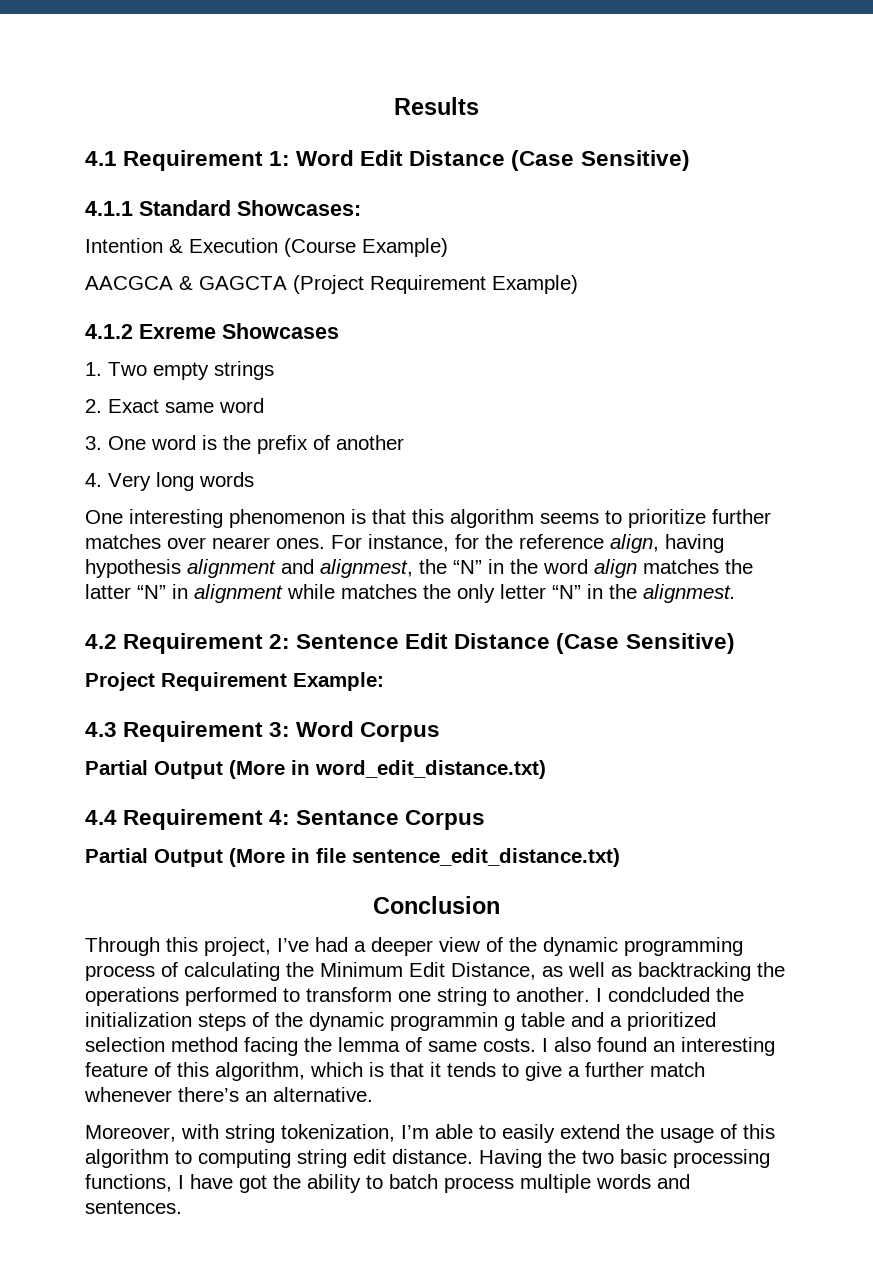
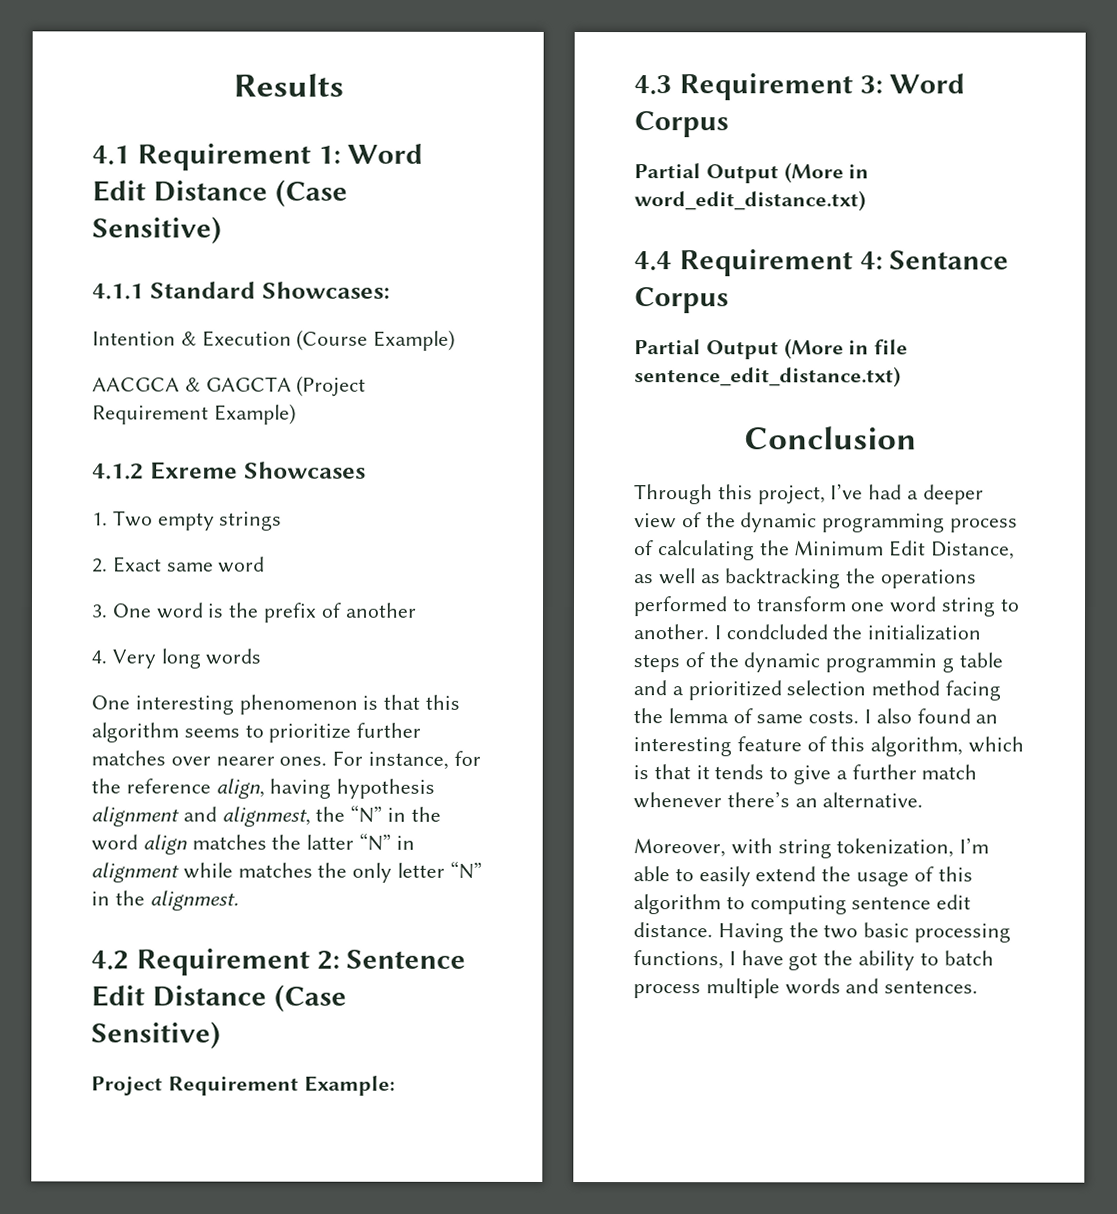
(431, 996) none -> [889,596,938,613] word
[297,1149,347,1168] string -> [851,896,932,910] sentence

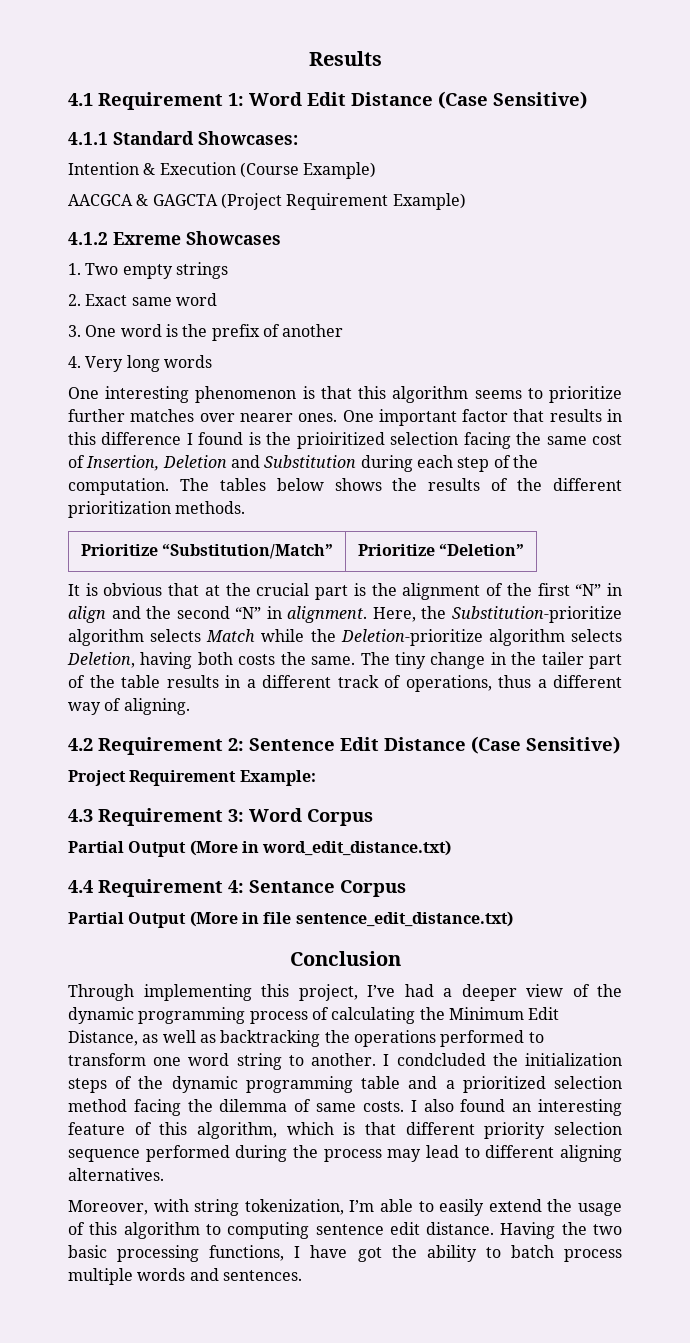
[332,750,481,770] [91,778,436,799] [91,804,441,827] [91,832,415,855] [91,860,482,883] [91,890,239,911] For instance, for the reference align, having hypothesis alignment and alignmest, the “N” in the word align matches the latter “N” in alignment while matches the only letter “N” in the alignmest. -> [342,409,622,426] [68,432,622,449] [68,455,538,472] [68,478,623,495] [68,501,246,518] [80,543,334,559] [357,543,525,556] [68,583,623,600] [68,606,622,623] [68,629,622,646] [67,652,622,669] [68,675,622,692] [68,698,190,715] One important factor that results in this difference I found is the prioiritized selection facing the same cost of Insertion, Deletion and Substitution during each step of the computation. The tables below shows the results of the different prioritization methods. // Prioritize “Substitution/Match” | Prioritize “Deletion” // It is obvious that at the crucial part is the alignment of the first “N” in align and the second “N” in alignment. Here, the Substitution-prioritize algorithm selects Match while the Deletion-prioritize algorithm selects Deletion, having both costs the same. The tiny change in the tailer part of the table results in a different track of operations, thus a different way of aligning.
(713, 494) none -> [143,984,252,1001] implementing
[825,653,955,673] programmin g -> [245,1076,353,1093] programming
[667,708,729,724] lemma -> [219,1099,288,1112] dilemma
[695,764,978,785] [633,791,924,809] it tends to give a further match whenever there’s an alternative. -> [405,1122,622,1139] [68,1145,622,1162] [68,1168,164,1181] different priority selection sequence performed during the process may lead to different aligning alternatives.

